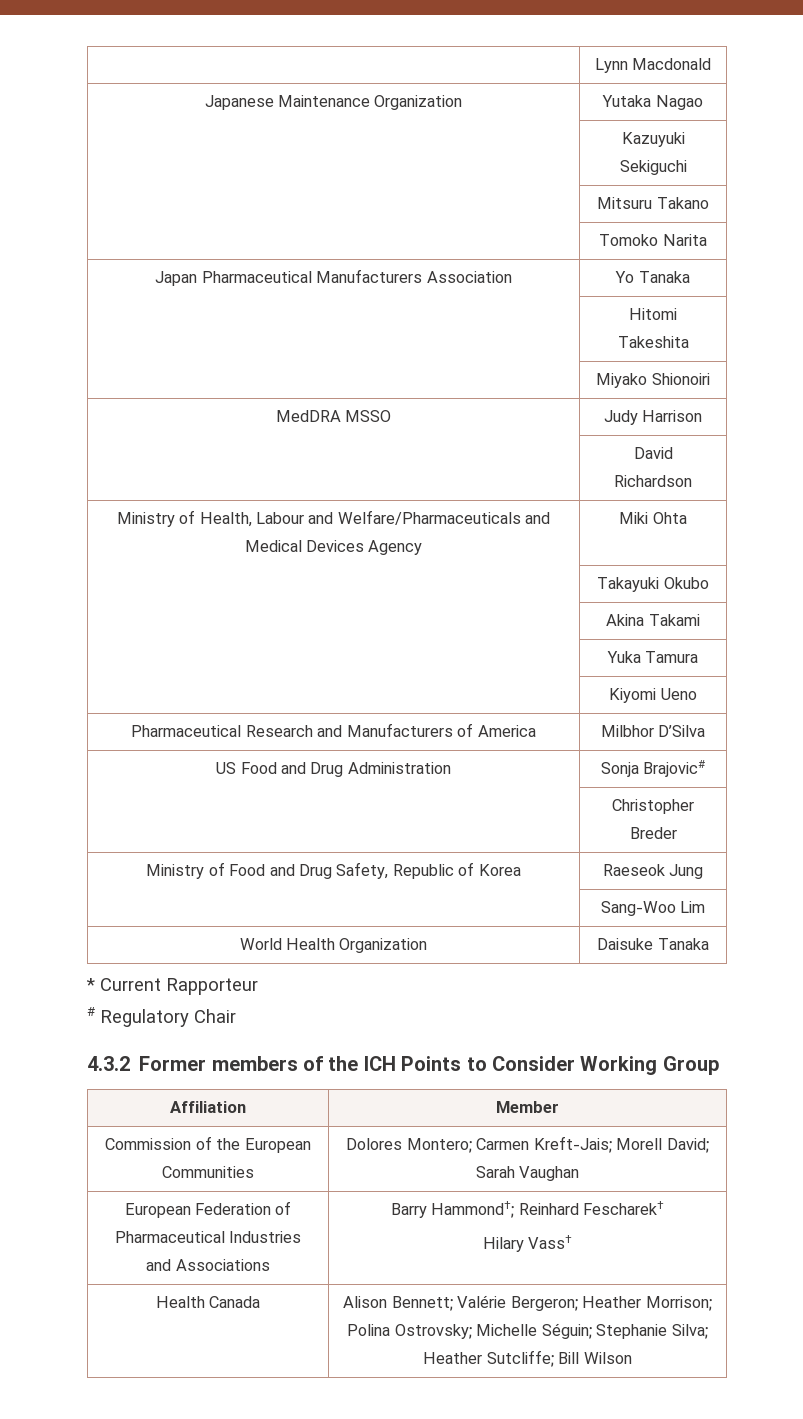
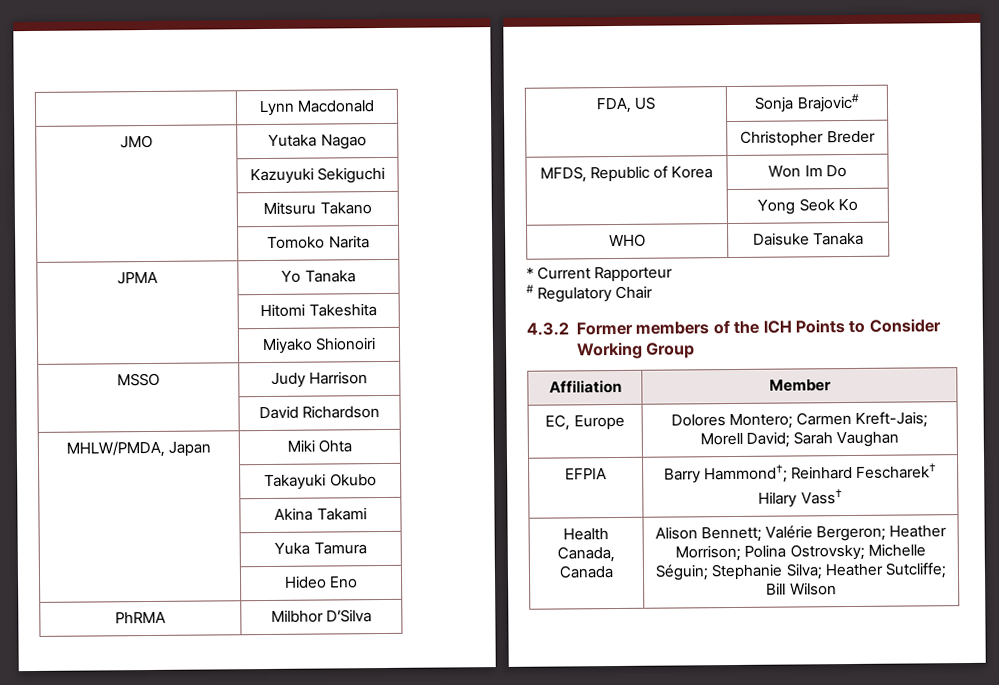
[204,95,463,110] Japanese Maintenance Organization -> [120,134,153,149] JMO
[155,269,512,286] Japan Pharmaceutical Manufacturers Association -> [117,271,158,285] JPMA
[275,410,341,422] MedDRA -> (377, 344) none
[116,510,551,527] [244,540,423,555] Ministry of Health, Labour and Welfare/Pharmaceuticals and Medical Devices Agency -> [65,440,212,458] MHLW/PMDA, Japan
[609,688,697,703] [131,723,536,737] Kiyomi Ueno // Pharmaceutical Research and Manufacturers of America -> [283,575,359,589] [115,611,166,624] Hideo Eno // PhRMA
(706, 731) none -> [595,97,632,114] FDA,
[240,762,451,777] Food and Drug Administration -> (657, 103) none
[146,862,521,879] [602,864,704,879] [600,901,706,916] [239,938,428,953] Ministry of Food and Drug Safety, Republic of Korea | Raeseok Jung // | Sang-Woo Lim // World Health Organization -> [539,165,714,183] [768,165,847,178] [757,198,858,215] [609,233,646,248] MFDS, Republic of Korea | Won Im Do // | Yong Seok Ko // WHO
[105,1136,311,1153] [162,1166,254,1178] Commission of the European Communities -> [545,414,625,431] EC, Europe
[124,1201,292,1218] [114,1231,302,1243] [146,1259,270,1271] European Federation of Pharmaceutical Industries and Associations -> [565,468,607,480] EFPIA
(205, 1302) none -> [557,546,615,563] Canada,

